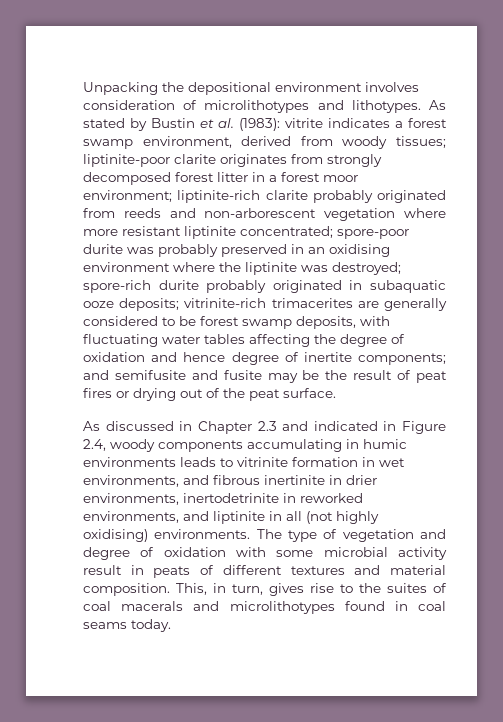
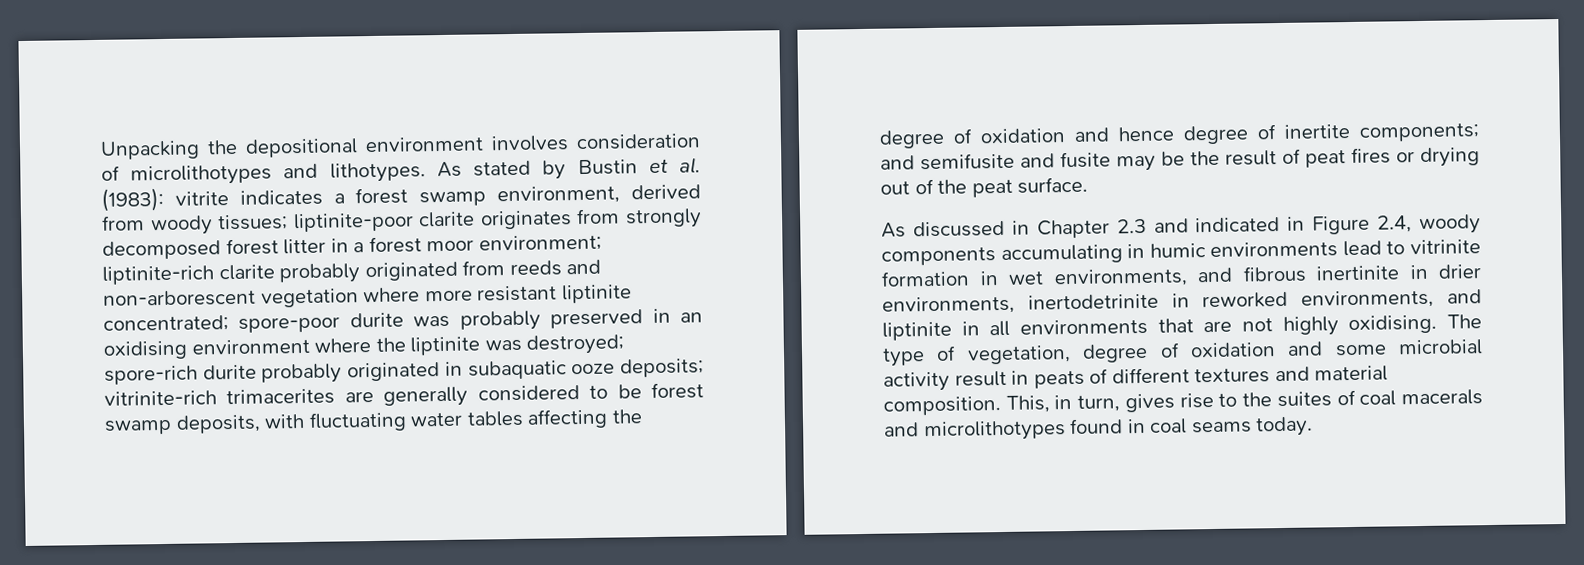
[180,457,216,467] leads -> [1342,240,1382,257] lead
[306,511,379,524] [83,529,251,542] (not highly oxidising) environments. -> [1020,314,1438,336] environments that are not highly oxidising.
[342,529,446,542] [83,547,266,560] vegetation and degree of oxidation with -> [966,341,1324,365] vegetation, degree of oxidation and

